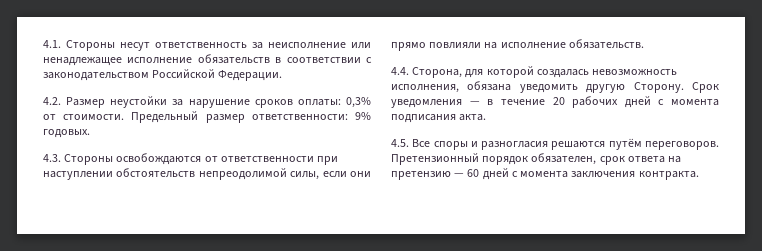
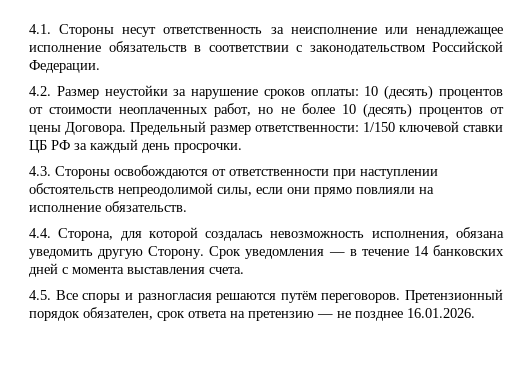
[346,97,371,108] [43,111,371,123] [43,129,90,138] 0,3% от стоимости. Предельный размер ответственности: 9% годовых. -> [364,85,503,100] [29,103,505,118] [29,121,503,135] [29,139,242,153] 10 (десять) процентов от стоимости неоплаченных работ, но не более 10 (десять) процентов от цены Договора. Предельный размер ответственности: 1/150 ключевой ставки ЦБ РФ за каждый день просрочки.
[552,96,719,108] [391,114,487,123] 20 рабочих дней с момента подписания акта. -> [413,245,504,256] [29,263,244,277] 14 банковских дней с момента выставления счета.
[467,168,699,180] 60 дней с момента заключения контракта. -> [337,308,475,321] не позднее 16.01.2026.

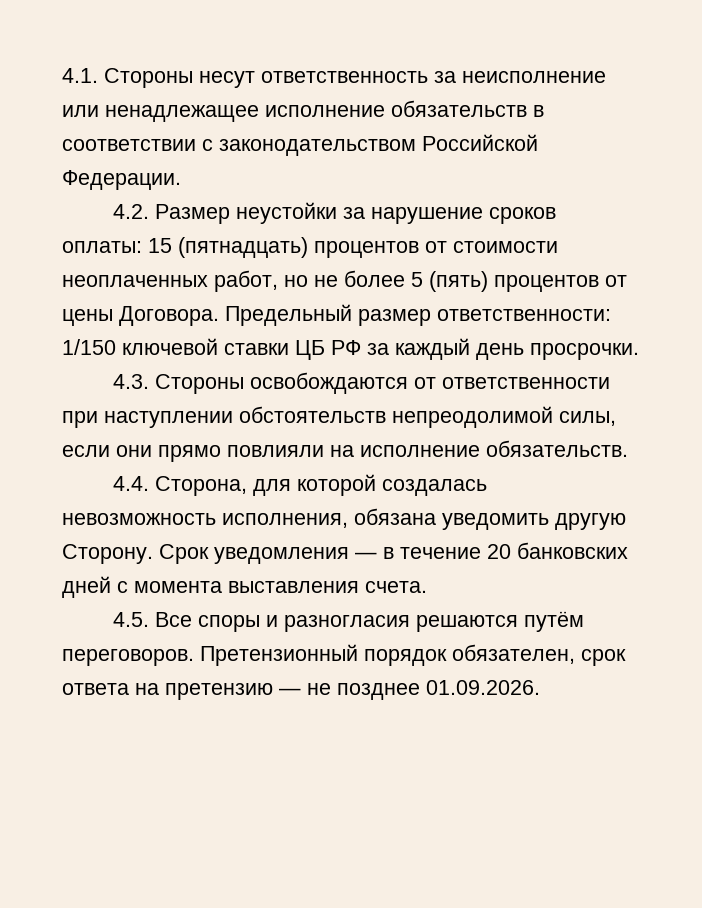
[364,85,434,100] 10 (десять) -> [148,237,308,258] 15 (пятнадцать)
[341,103,412,118] 10 (десять) -> [411,271,488,292] 5 (пять)
[413,246,429,256] 14 -> [487,544,511,559] 20
[407,308,475,318] 16.01.2026. -> [426,680,540,695] 01.09.2026.

